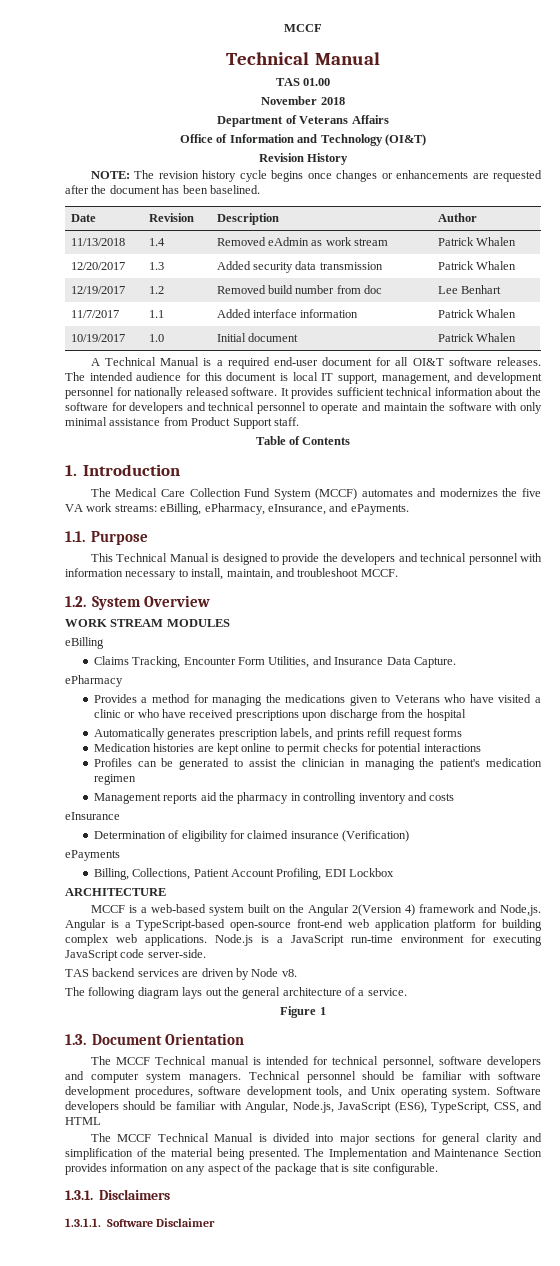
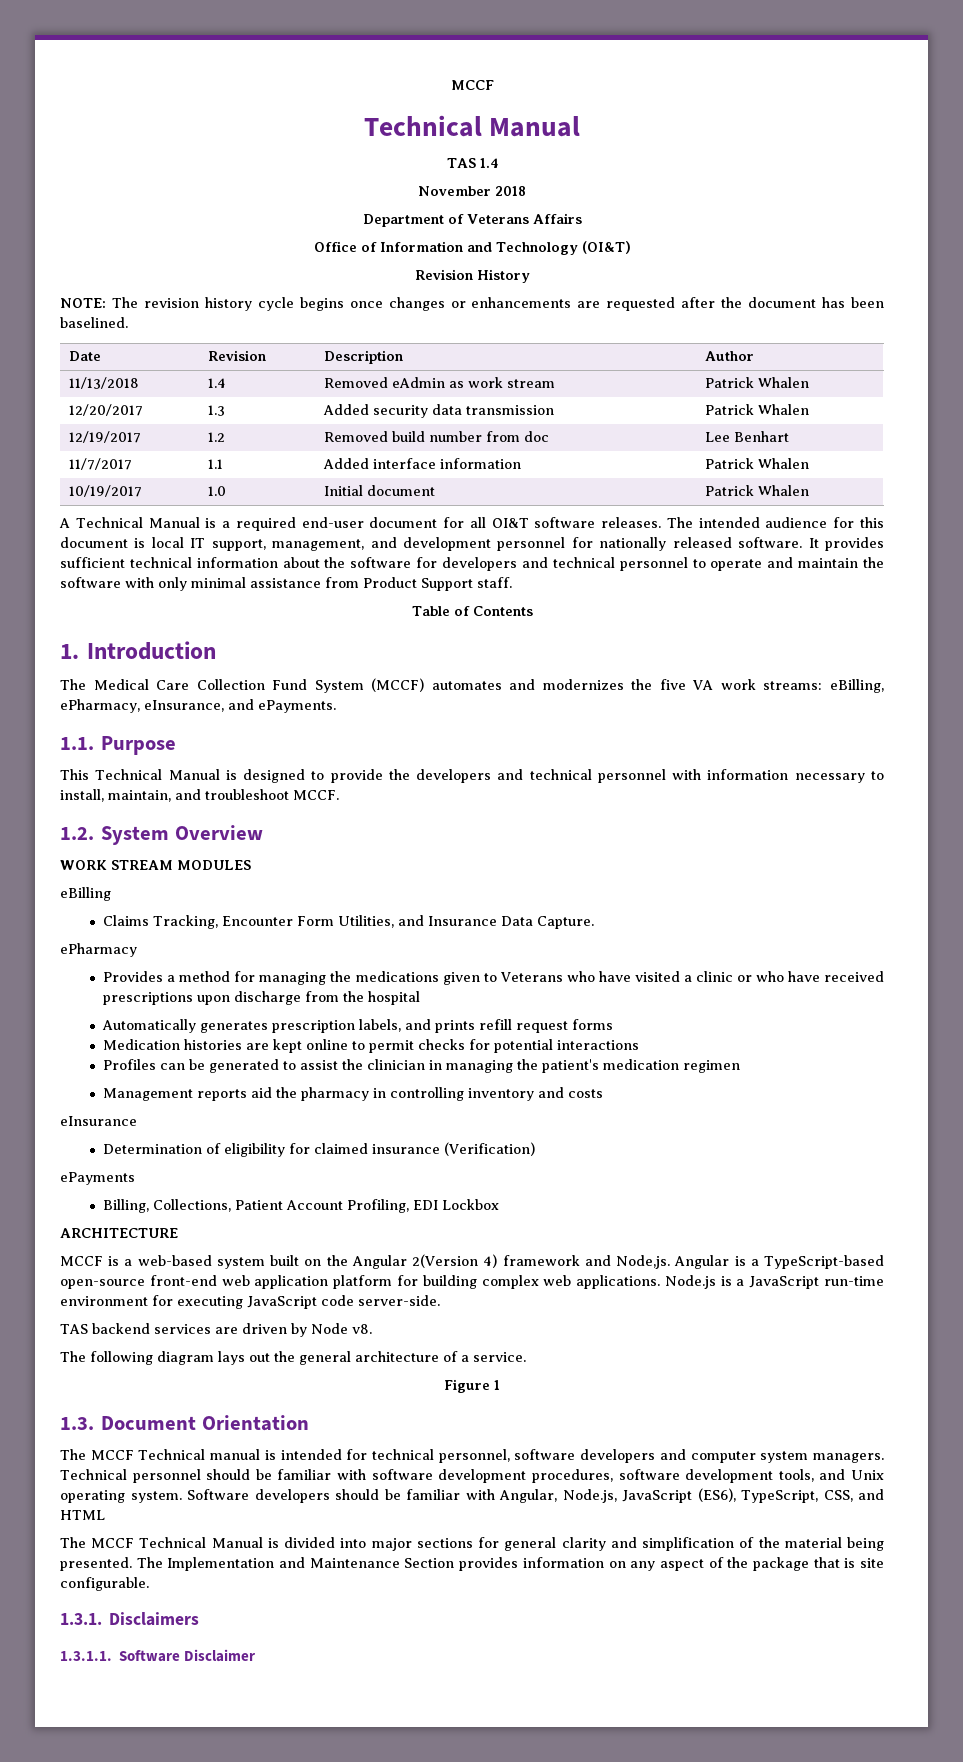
[303,78,331,86] 01.00 -> [479,158,498,168] 1.4

